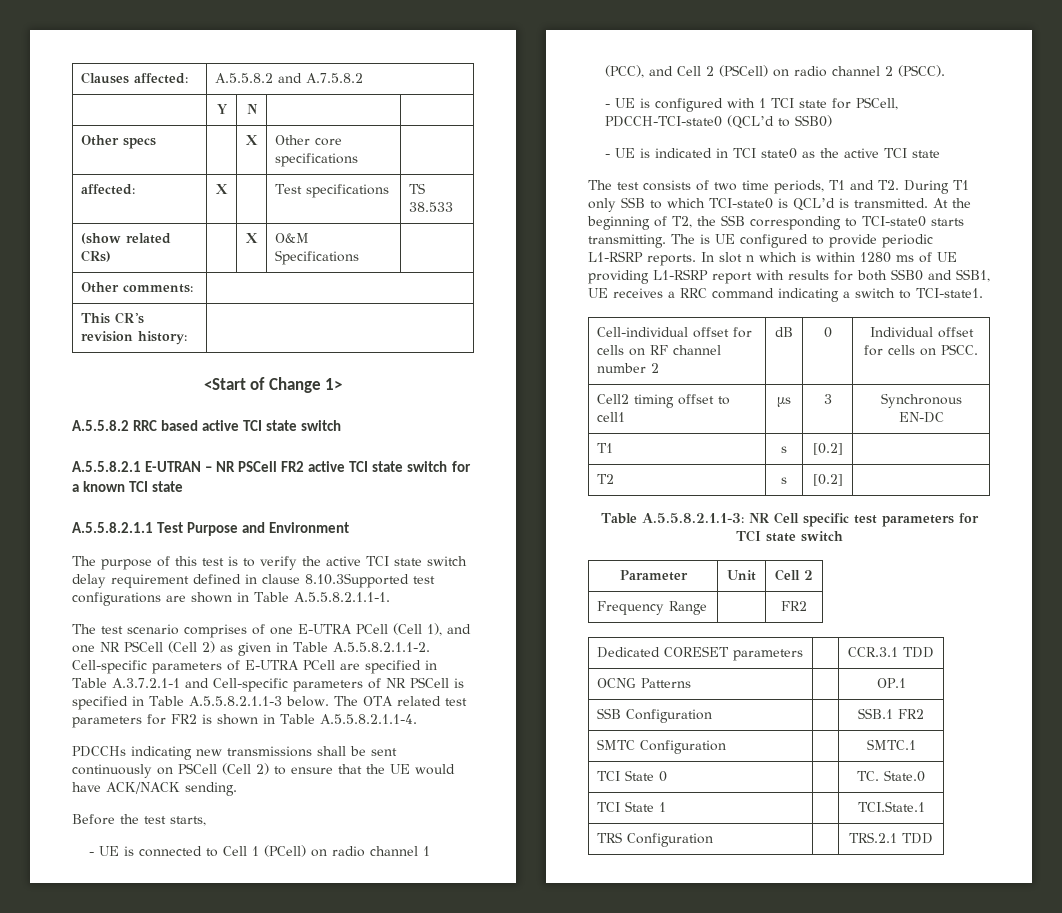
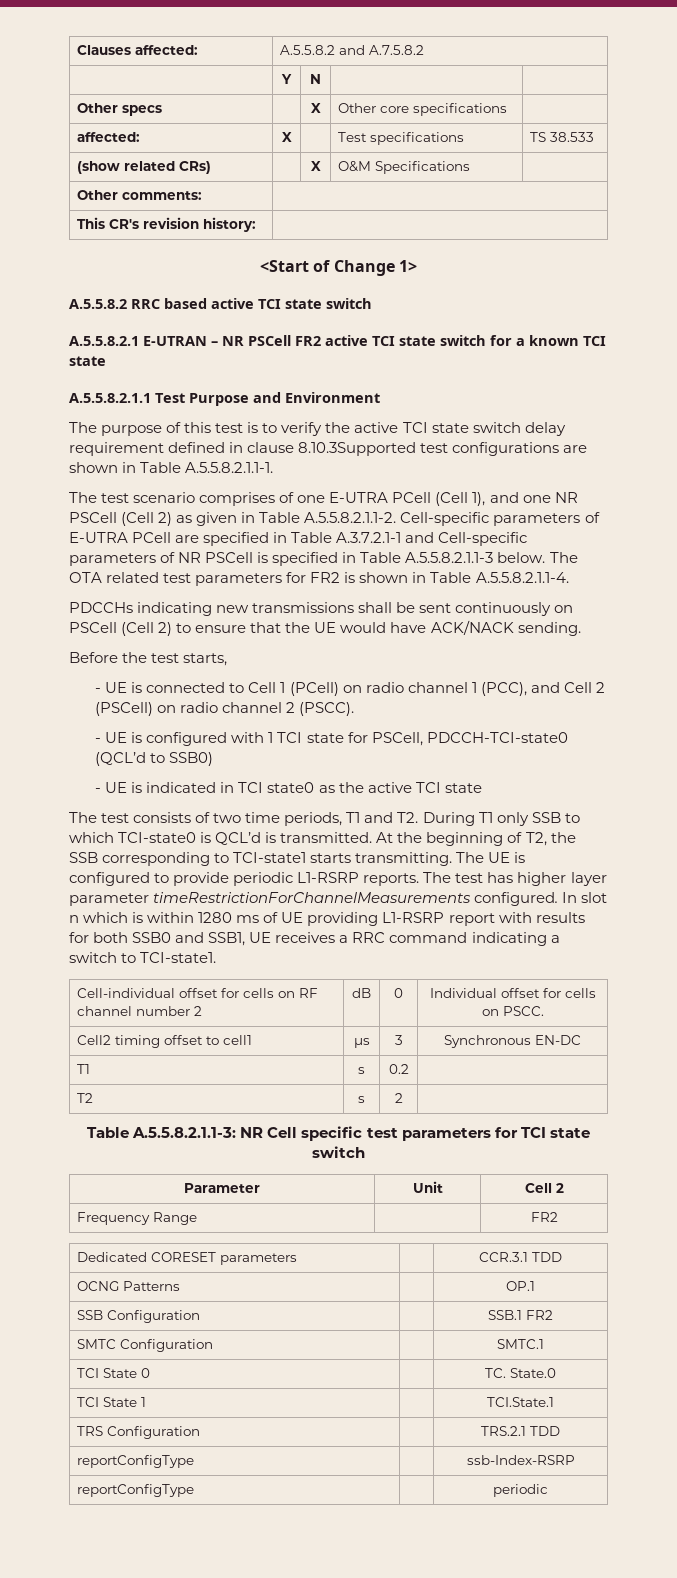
[862,216,926,227] TCI-state0 -> [233,852,307,863] TCI-state1
[700,234,735,244] is UE -> [488,852,526,863] UE is
(696, 260) none -> [423,872,607,886] [69,892,559,906] The test has higher layer parameter timeRestrictionForChannelMeasurements configured.
[812,443,843,455] [0.2] -> [388,1064,409,1074] 0.2
[812,474,843,486] [0.2] -> [394,1093,403,1103] 2
(933, 838) none -> [77,1455,195,1468] [466,1455,575,1465] [77,1484,195,1497] [493,1484,548,1497] // reportConfigType | | ssb-Index-RSRP // reportConfigType | | periodic

